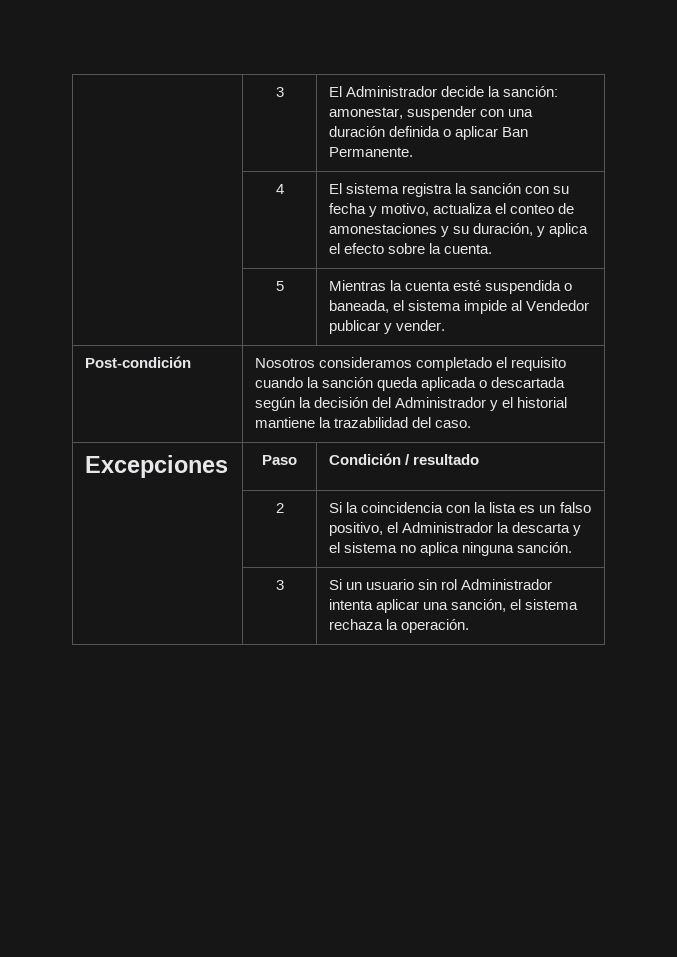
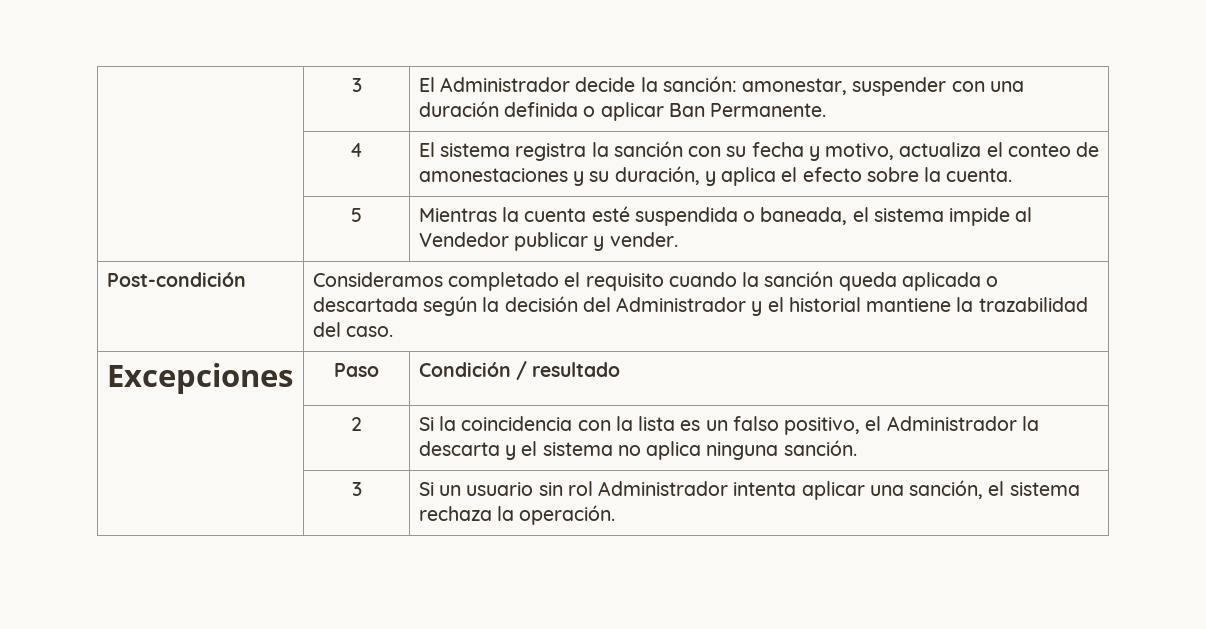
[255,357,413,368] Nosotros consideramos -> [312,272,443,287] Consideramos

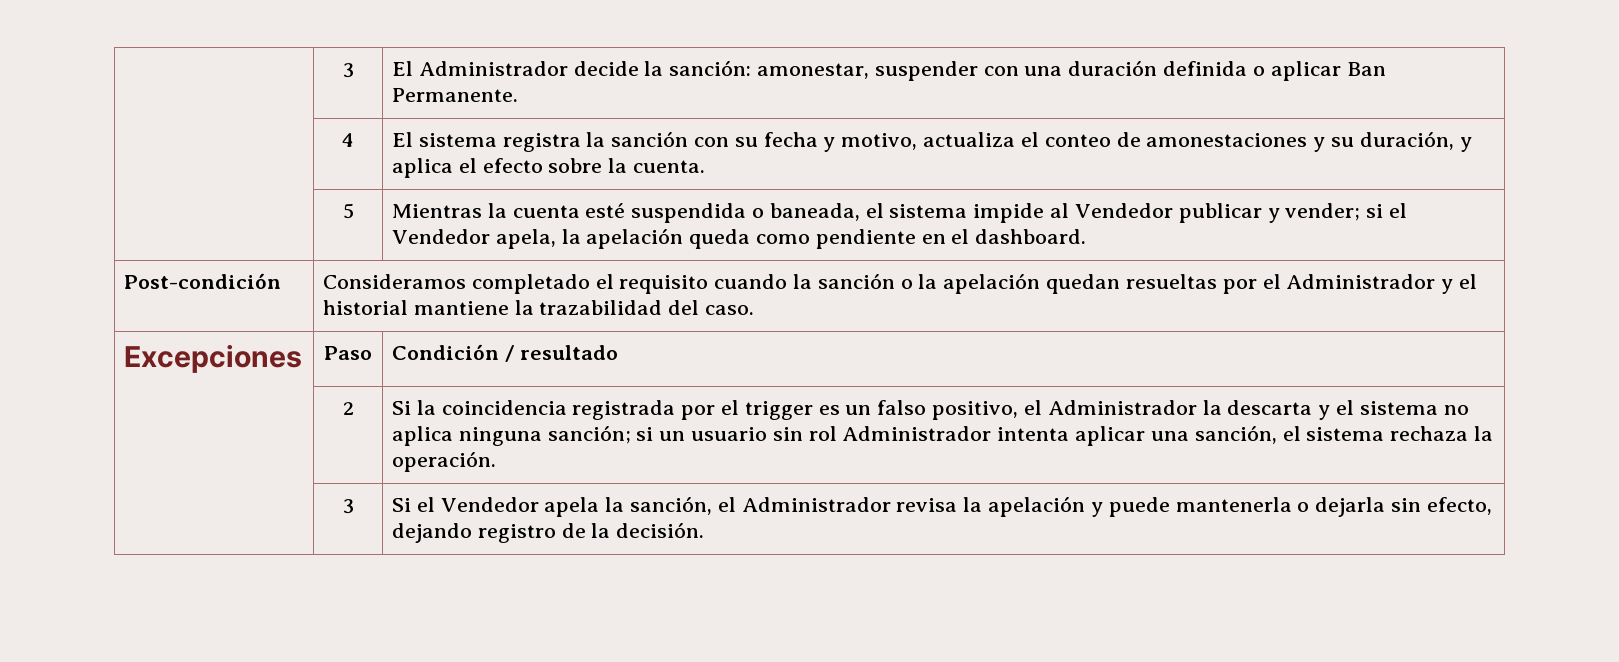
[609,232,678,247] vender. -> [1285,203,1407,221] [392,228,1087,249] vender; si el Vendedor apela, la apelación queda como pendiente en el dashboard.
[838,272,999,291] [312,296,611,316] queda aplicada o descartada según la decisión del -> [900,273,1281,294] o la apelación quedan resueltas por el
[577,416,676,431] con la lista -> [572,400,813,420] registrada por el trigger
[783,440,857,456] [351,482,362,496] [418,482,434,496] sanción. // | 3 | Si -> [547,425,654,444] sanción; si
(616, 515) none -> [342,499,354,514] [392,496,1492,517] [392,522,705,543] // | 3 | Si el Vendedor apela la sanción, el Administrador revisa la apelación y puede mantenerla o dejarla sin efecto, dejando registro de la decisión.

